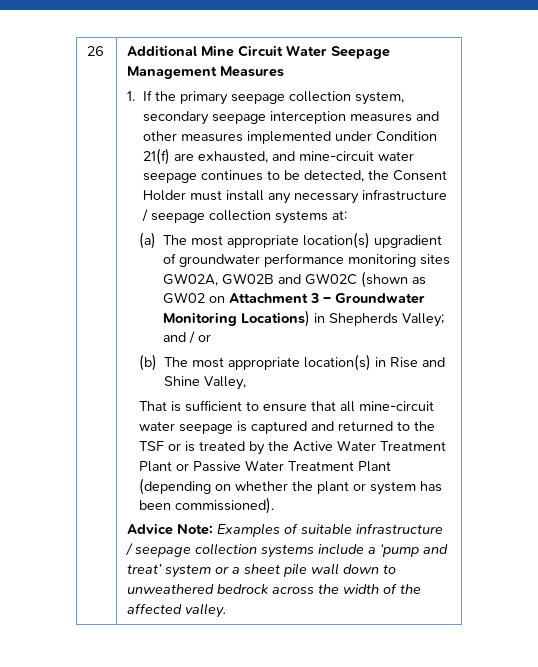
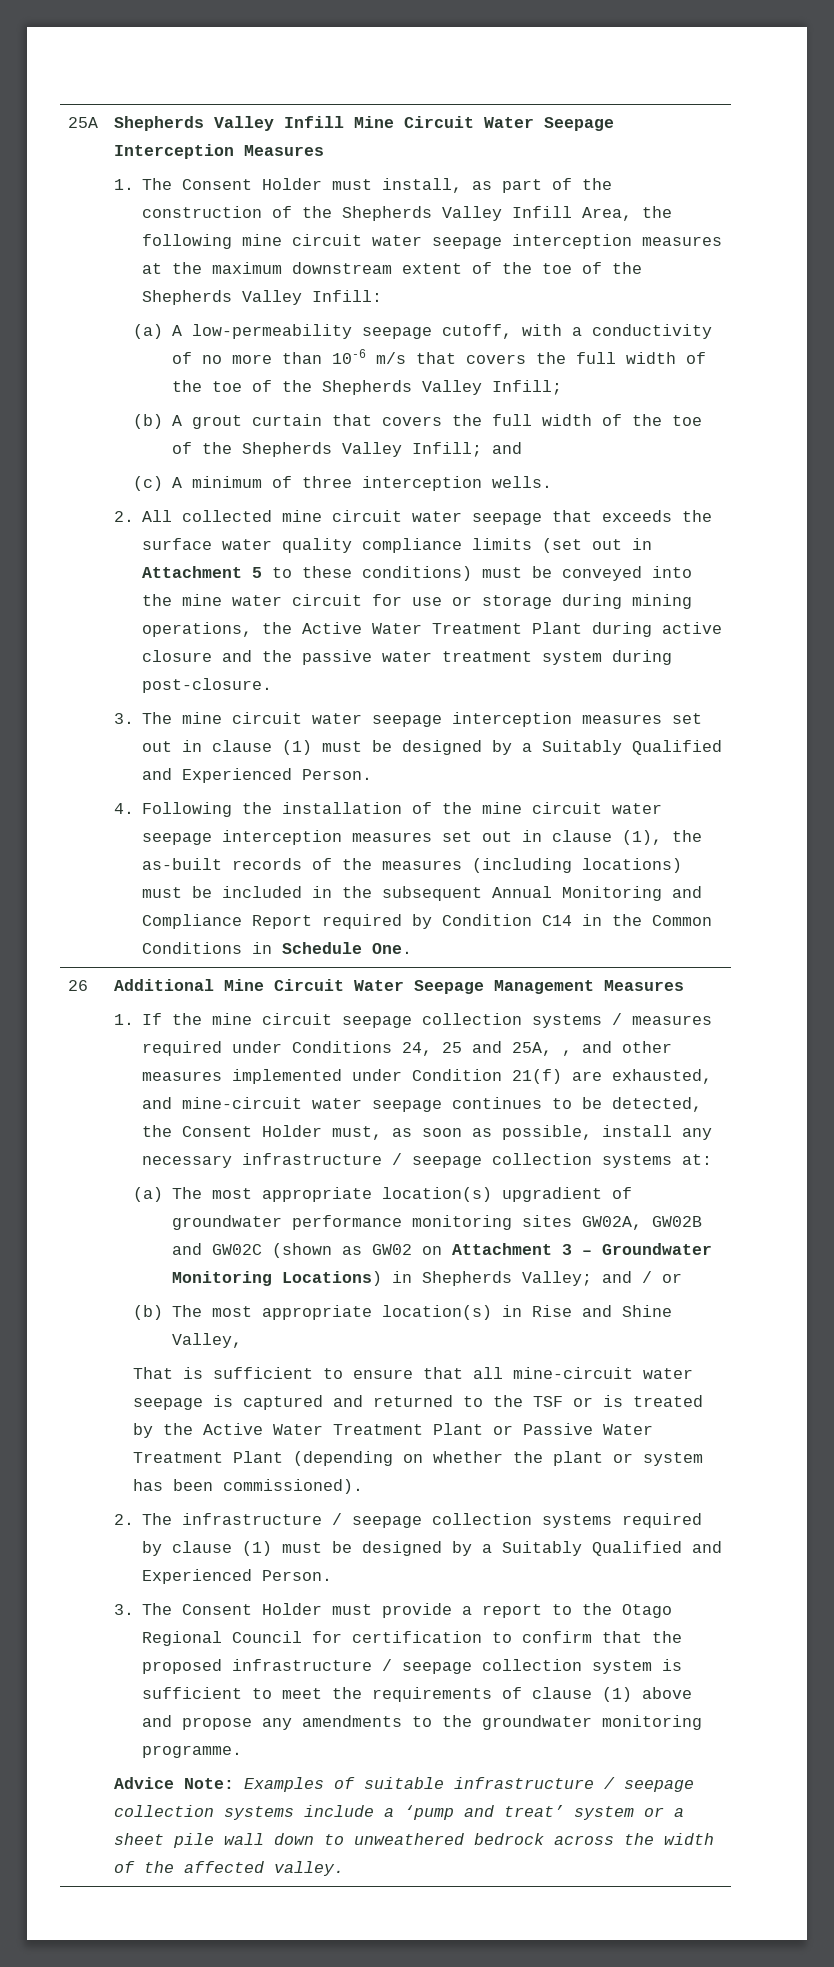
(87, 51) none -> [67,117,98,128] [113,116,614,131] [113,144,324,159] [113,178,612,193] [141,206,672,221] [141,234,722,249] [141,262,642,274] [141,290,382,305] [133,324,712,339] [171,349,706,364] [171,380,562,395] [133,414,702,429] [171,442,522,457] [133,476,552,491] [113,510,712,525] [141,538,652,553] [141,566,692,581] [141,594,692,609] [141,622,722,637] [141,650,672,665] [141,678,272,693] [113,712,702,727] [141,740,722,755] [141,768,372,783] [113,802,662,817] [141,830,702,845] [141,858,682,873] [141,886,702,901] [141,914,712,929] [141,942,412,954] 25A | Shepherds Valley Infill Mine Circuit Water Seepage Interception Measures // 1. The Consent Holder must install, as part of the construction of the Shepherds Valley Infill Area, the following mine circuit water seepage interception measures at the maximum downstream extent of the toe of the Shepherds Valley Infill: // (a) A low-permeability seepage cutoff, with a conductivity of no more than 10-6 m/s that covers the full width of the toe of the Shepherds Valley Infill; // (b) A grout curtain that covers the full width of the toe of the Shepherds Valley Infill; and // (c) A minimum of three interception wells. // 2. All collected mine circuit water seepage that exceeds the surface water quality compliance limits (set out in Attachment 5 to these conditions) must be conveyed into the mine water circuit for use or storage during mining operations, the Active Water Treatment Plant during active closure and the passive water treatment system during post-closure. // 3. The mine circuit water seepage interception measures set out in clause (1) must be designed by a Suitably Qualified and Experienced Person. // 4. Following the installation of the mine circuit water seepage interception measures set out in clause (1), the as-built records of the measures (including locations) must be included in the subsequent Annual Monitoring and Compliance Report required by Condition C14 in the Common Conditions in Schedule One. //
[179,91,404,105] [142,111,412,125] primary seepage collection system, secondary seepage interception measures -> [211,1013,712,1028] [141,1041,572,1056] mine circuit seepage collection systems / measures required under Conditions 24, 25 and 25A, ,
[189,190,222,201] must -> [331,1125,592,1140] must, as soon as possible,
(274, 505) none -> [113,1513,702,1528] [141,1541,722,1556] [141,1569,332,1584] [113,1603,672,1618] [141,1631,682,1646] [141,1659,682,1674] [141,1687,692,1702] [141,1715,702,1730] [141,1745,242,1758] // 2. The infrastructure / seepage collection systems required by clause (1) must be designed by a Suitably Qualified and Experienced Person. // 3. The Consent Holder must provide a report to the Otago Regional Council for certification to confirm that the proposed infrastructure / seepage collection system is sufficient to meet the requirements of clause (1) above and propose any amendments to the groundwater monitoring programme.

